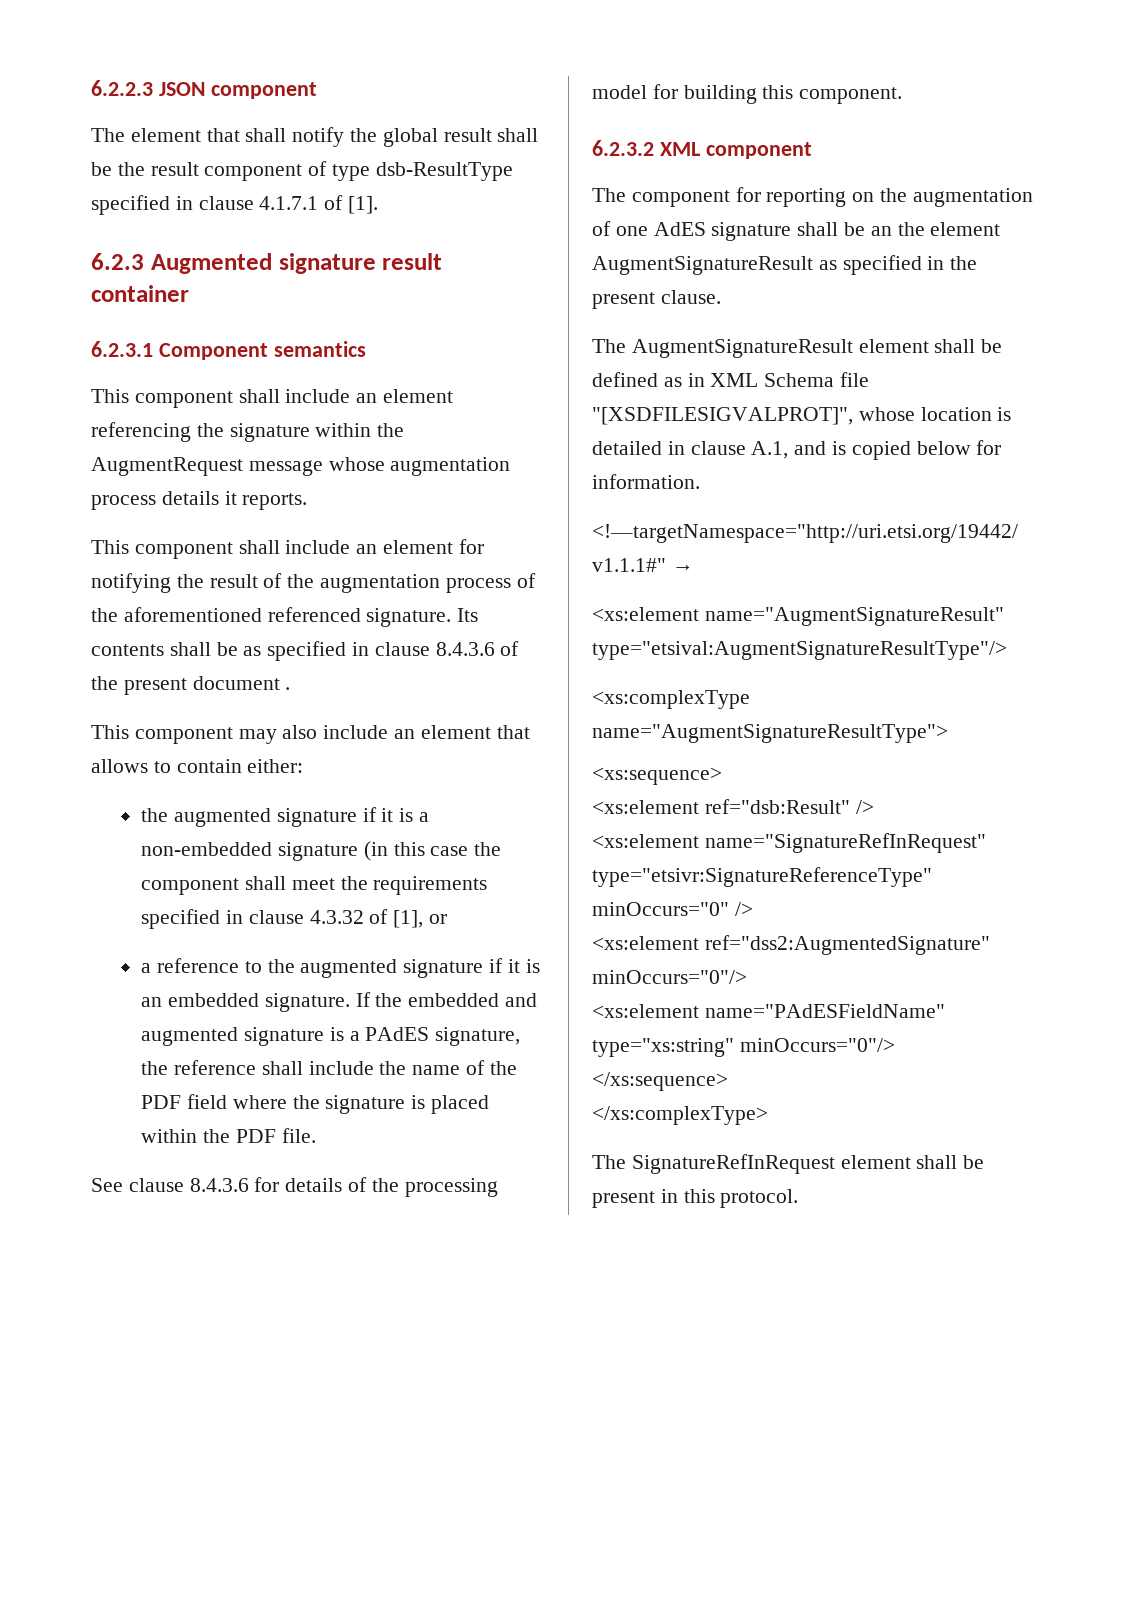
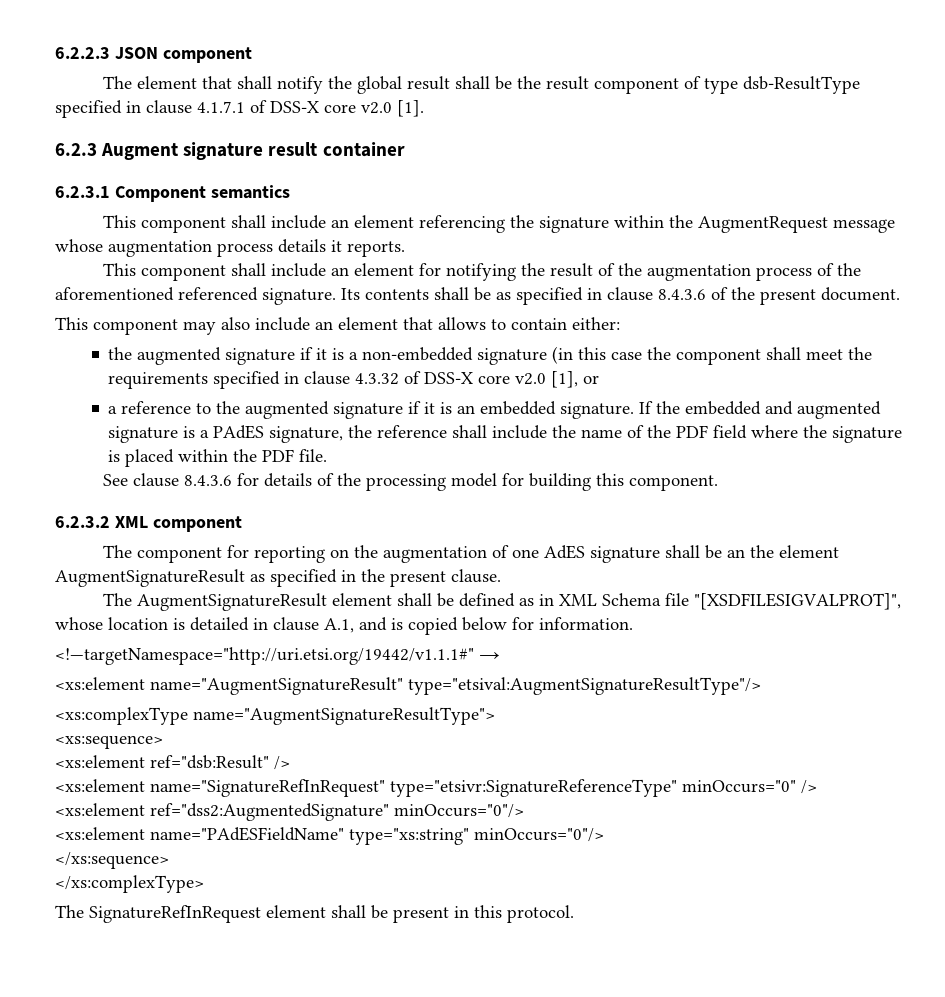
(344, 202) none -> [270,101,392,114] DSS-X core v2.0
[150,253,272,274] Augmented -> [101,143,179,160] Augment
[192,676,291,690] document . -> [821,287,900,301] document.
(389, 916) none -> [424,372,547,385] DSS-X core v2.0

